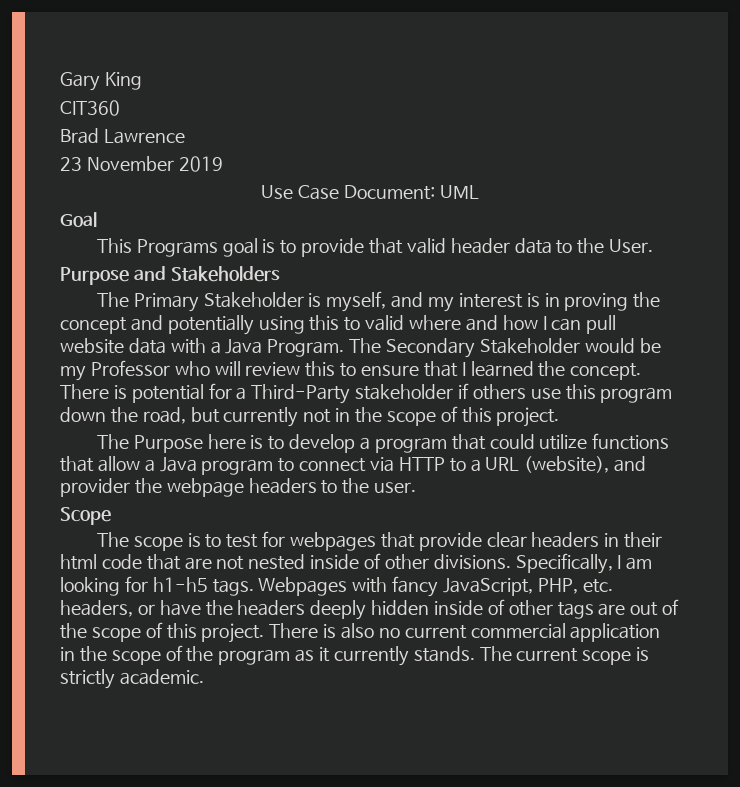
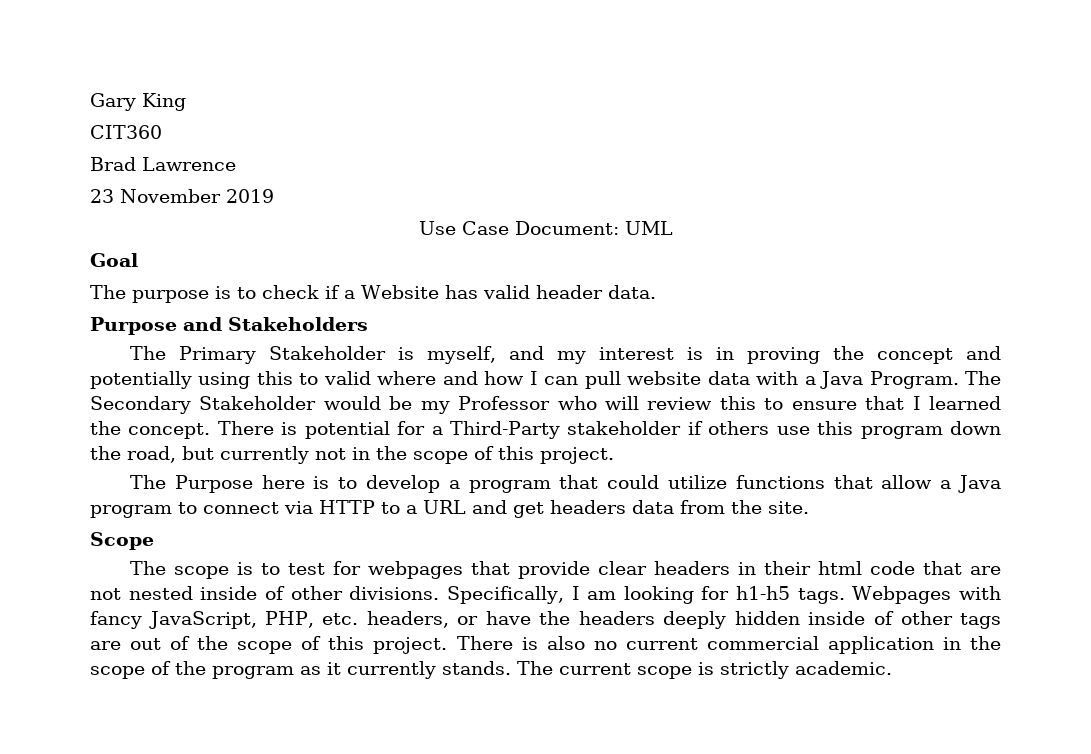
[96,238,654,257] This Programs goal is to provide that valid header data to the User. -> [90,285,656,303] The purpose is to check if a Website has valid header data.
[524,456,647,473] [60,478,417,497] (website), and provider the webpage headers to the user. -> [472,500,809,518] and get headers data from the site.

